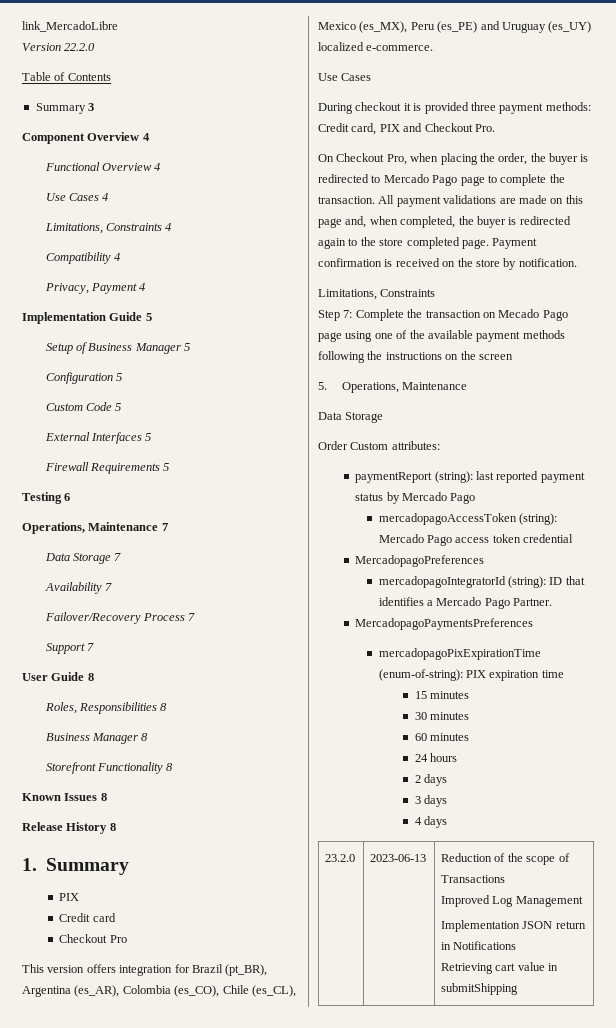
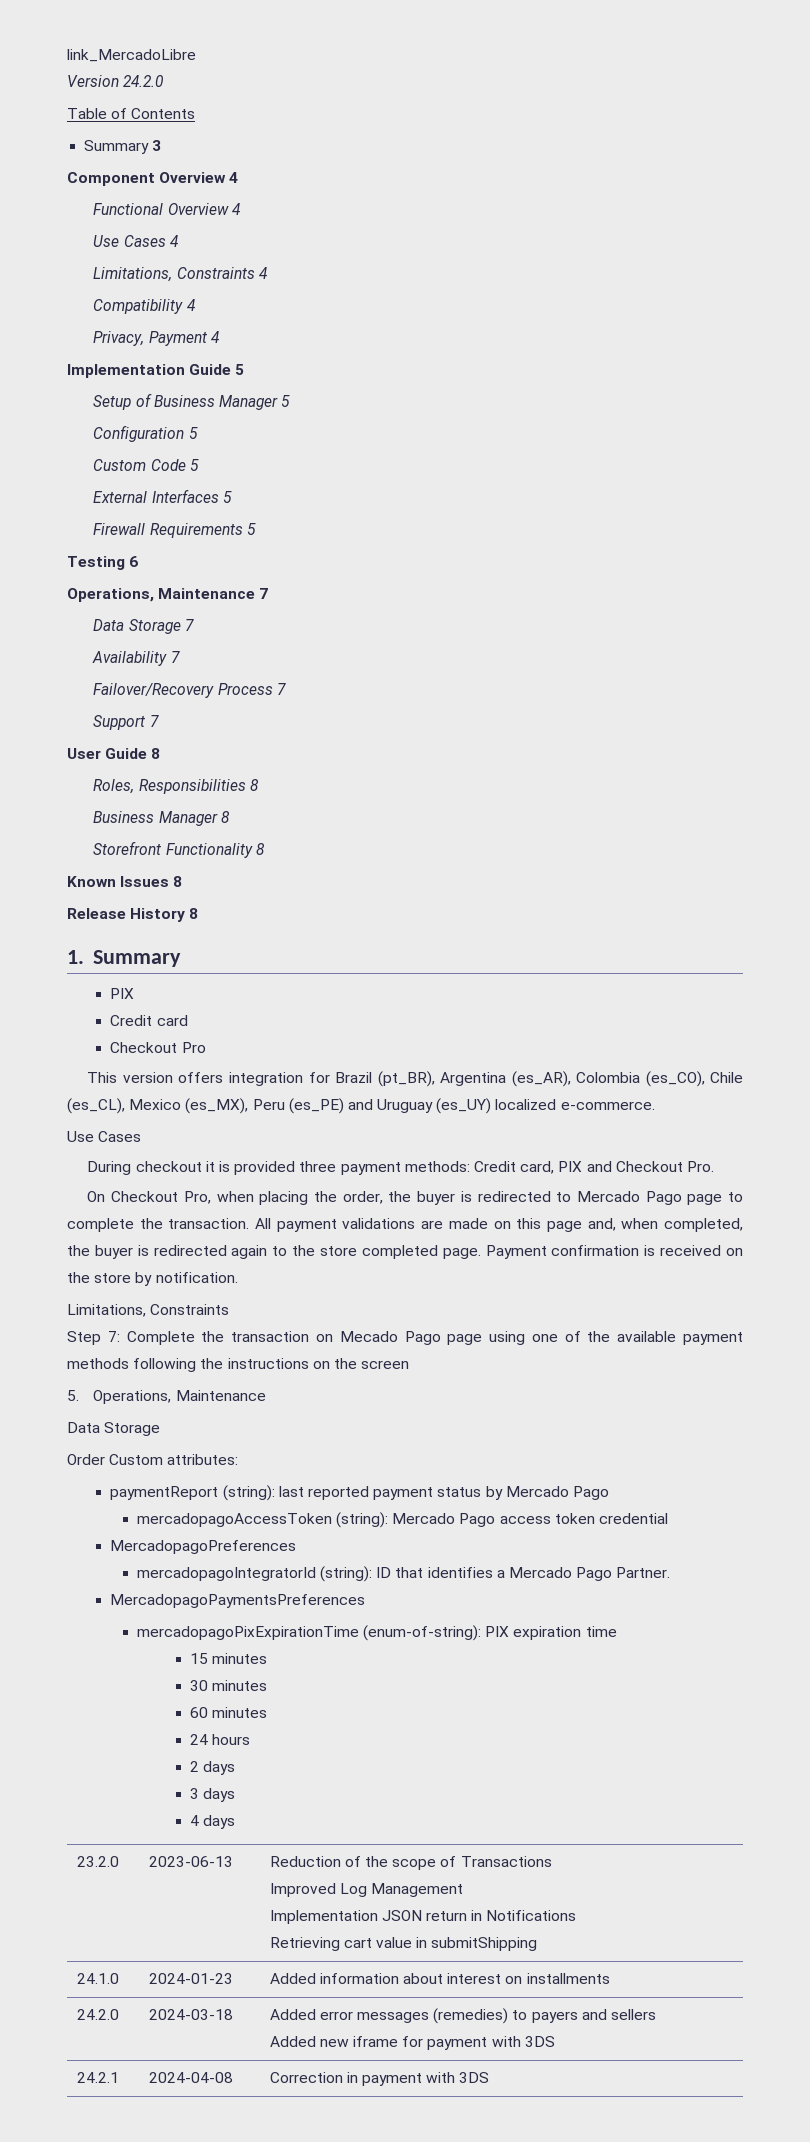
[64,43,96,51] 22.2.0 -> [123,75,165,87] 24.2.0
(519, 989) none -> [76,1973,119,1984] [148,1973,233,1984] [269,1973,610,1984] [76,2009,119,2020] [148,2009,233,2020] [269,2008,657,2024] [269,2036,555,2050] [76,2072,119,2083] [148,2072,233,2083] [269,2072,490,2086] // 24.1.0 | 2024-01-23 | Added information about interest on installments // 24.2.0 | 2024-03-18 | Added error messages (remedies) to payers and sellers // Added new iframe for payment with 3DS // 24.2.1 | 2024-04-08 | Correction in payment with 3DS

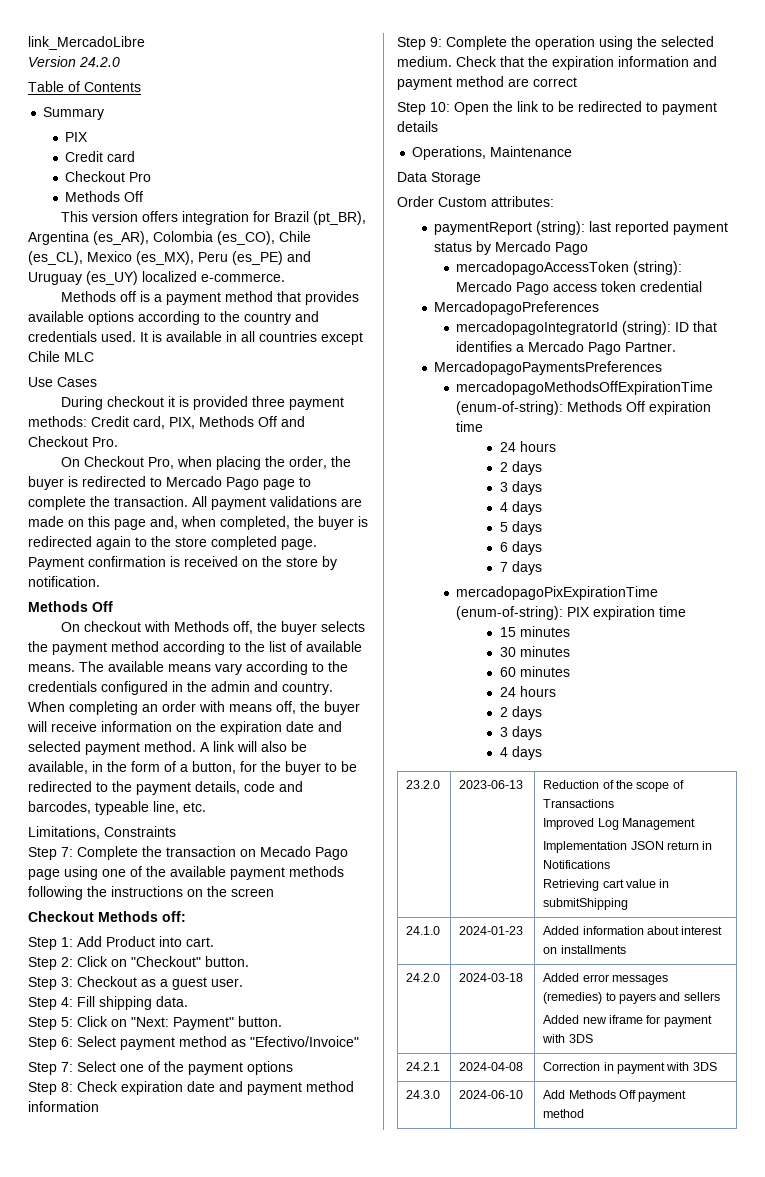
[152,140,162,151] [67,172,239,186] [93,203,240,215] [93,235,178,247] [93,267,267,282] [93,299,195,314] [93,331,219,346] [67,364,245,378] [93,393,291,410] [93,425,198,442] [93,459,199,471] [93,489,232,503] [93,523,256,538] [67,556,139,570] [67,588,269,602] [93,619,194,634] [92,651,180,666] [93,683,286,698] [93,715,159,730] [67,748,161,759] [93,779,259,794] [93,811,230,826] [93,841,265,858] [67,876,183,887] [67,908,199,922] [67,950,182,967] 3 // Component Overview 4 // Functional Overview 4 // Use Cases 4 // Limitations, Constraints 4 // Compatibility 4 // Privacy, Payment 4 // Implementation Guide 5 // Setup of Business Manager 5 // Configuration 5 // Custom Code 5 // External Interfaces 5 // Firewall Requirements 5 // Testing 6 // Operations, Maintenance 7 // Data Storage 7 // Availability 7 // Failover/Recovery Process 7 // Support 7 // User Guide 8 // Roles, Responsibilities 8 // Business Manager 8 // Storefront Functionality 8 // Known Issues 8 // Release History 8 // 1. Summary -> (105, 113) none
(206, 1047) none -> [65,191,144,202] // Methods Off
(655, 1105) none -> [60,291,359,305] [28,311,319,325] [28,331,363,345] [28,351,94,362] // Methods off is a payment method that provides available options according to the country and credentials used. It is available in all countries except Chile MLC
[558,1161,583,1172] PIX -> [169,416,277,429] PIX, Methods Off
(238, 1277) none -> [28,601,113,612] [60,621,365,635] [28,641,362,655] [28,661,348,675] [28,681,333,695] [28,701,360,715] [27,721,342,735] [28,741,307,755] [28,761,357,775] [28,781,303,795] [28,801,206,815] // Methods Off // On checkout with Methods off, the buyer selects the payment method according to the list of available means. The available means vary according to the credentials configured in the admin and country. When completing an order with means off, the buyer will receive information on the expiration date and selected payment method. A link will also be available, in the form of a button, for the buyer to be redirected to the payment details, code and barcodes, typeable line, etc.
[67,1390,79,1401] 5. -> [28,911,186,922] [28,936,214,950] [28,956,249,970] [28,976,243,990] [28,996,188,1010] [28,1016,282,1030] [28,1036,359,1050] [28,1061,293,1075] [28,1081,354,1095] [28,1101,99,1112] [397,36,714,50] [397,56,717,70] [397,76,577,90] [397,101,717,115] [397,121,438,132] Checkout Methods off: // Step 1: Add Product into cart. // Step 2: Click on "Checkout" button. // Step 3: Checkout as a guest user. // Step 4: Fill shipping data. // Step 5: Click on "Next: Payment" button. // Step 6: Select payment method as "Efectivo/Invoice" // Step 7: Select one of the payment options // Step 8: Check expiration date and payment method information // Step 9: Complete the operation using the selected medium. Check that the expiration information and payment method are correct // Step 10: Open the link to be redirected to payment details //
(366, 1601) none -> [456,381,714,395] [456,401,712,415] [456,421,484,432] [499,441,556,452] [499,461,542,475] [499,481,542,495] [499,501,542,515] [499,521,542,535] [499,541,542,555] [499,561,542,575] // mercadopagoMethodsOffExpirationTime (enum-of-string): Methods Off expiration time // 24 hours // 2 days // 3 days // 4 days // 5 days // 6 days // 7 days
(490, 2077) none -> [406,1090,441,1099] [459,1090,524,1099] [543,1090,687,1102] [543,1109,585,1118] // 24.3.0 | 2024-06-10 | Add Methods Off payment method

